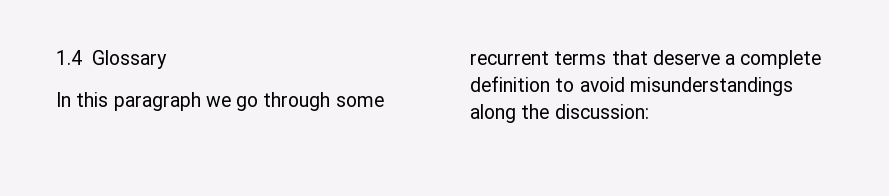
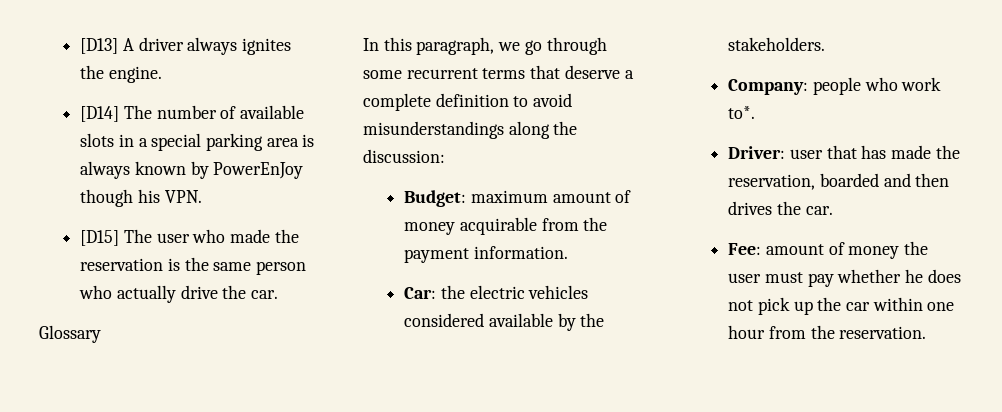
[56,50,82,65] 1.4 -> [80,37,291,55] [80,65,162,83] [80,105,304,122] [80,133,315,151] [80,161,304,179] [80,189,202,207] [80,229,299,246] [80,257,306,275] [79,285,278,303] [D13] A driver always ignites the engine. // [D14] The number of available slots in a special parking area is always known by PowerEnJoy though his VPN. // [D15] The user who made the reservation is the same person who actually drive the car. //
[113,92,201,111] paragraph -> [416,37,495,55] paragraph,
(649, 111) none -> [404,190,632,207] [404,217,608,235] [404,246,568,263] [404,285,589,299] [404,313,605,331] [728,37,826,51] [728,77,942,95] [728,106,756,119] [728,145,960,159] [728,173,950,190] [728,201,833,215] [728,241,928,259] [728,269,961,287] [728,297,955,315] [728,325,927,339] // Budget: maximum amount of money acquirable from the payment information. // Car: the electric vehicles considered available by the stakeholders. // Company: people who work to*. // Driver: user that has made the reservation, boarded and then drives the car. // Fee: amount of money the user must pay whether he does not pick up the car within one hour from the reservation.

